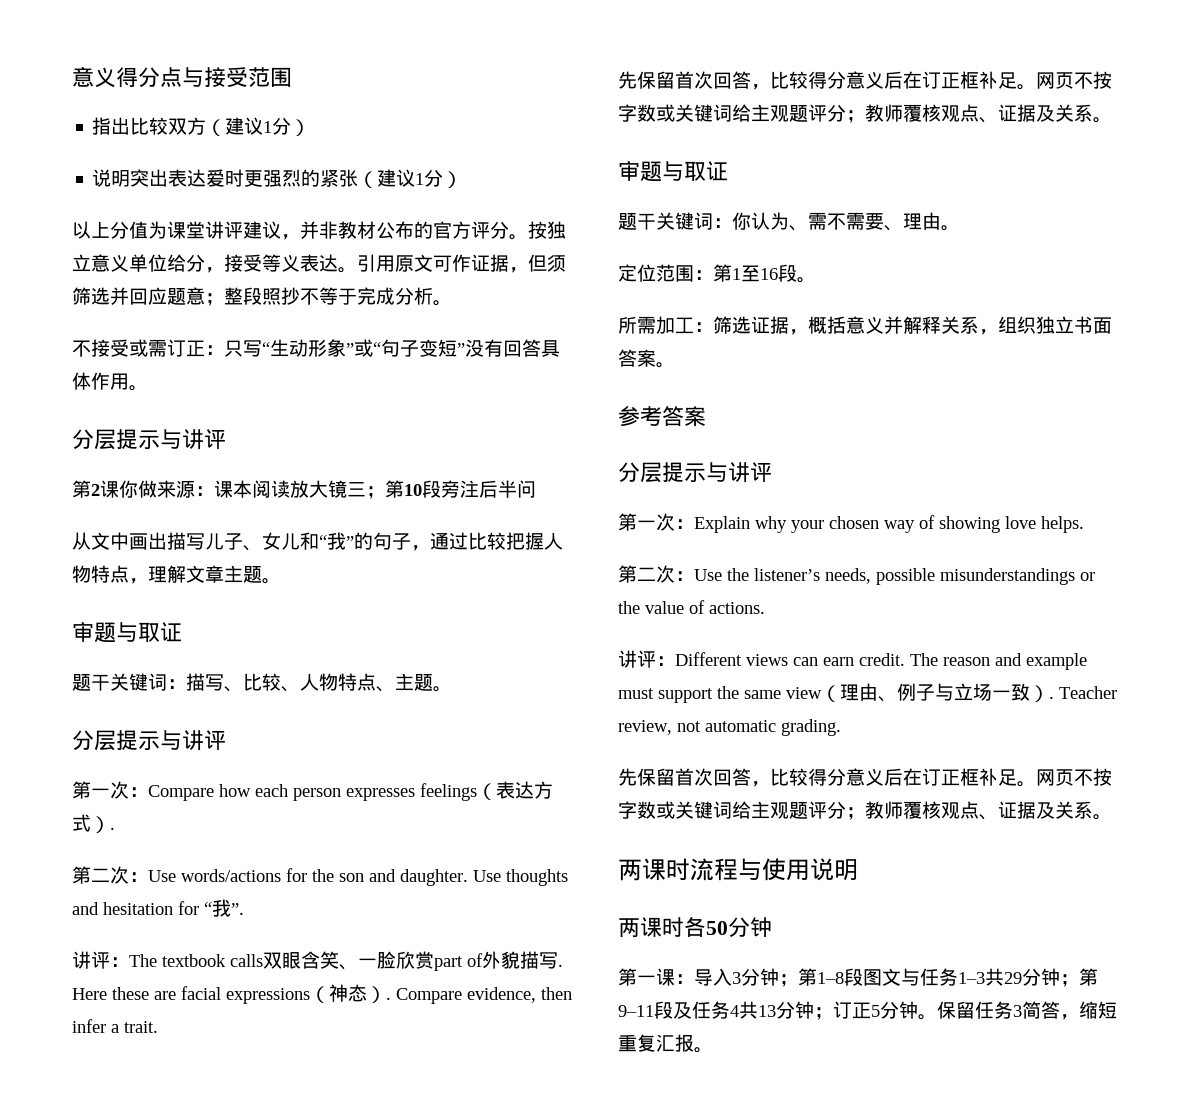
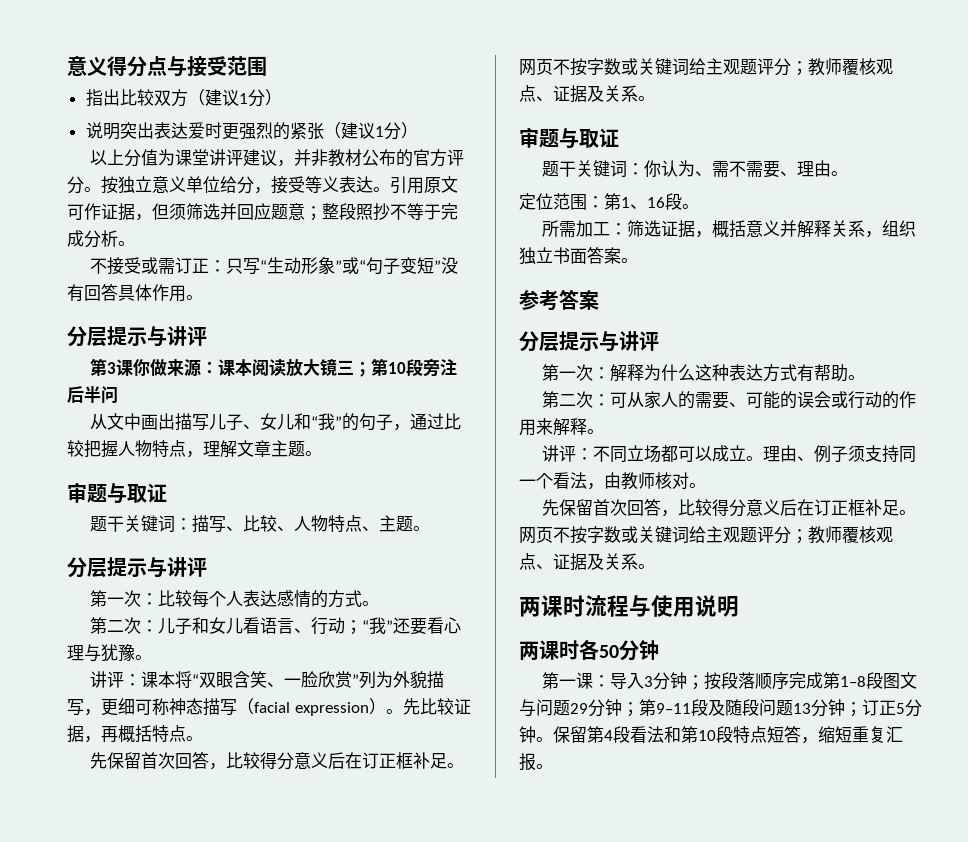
[91,484,100,496] 2 -> [106,362,116,374] 3
[148,781,553,801] [72,814,115,833] [72,866,568,886] [72,899,244,917] [72,951,263,969] Compare how each person expresses feelings（表达方式）. // 第二次：Use words/actions for the son and daughter. Use thoughts and hesitation for “我”. // 讲评：The textbook calls -> [157,590,379,608] [89,617,461,635] [67,644,152,662] [89,671,199,688] 比较每个人表达感情的方式。 // 第二次：儿子和女儿看语言、行动；“我”还要看心理与犹豫。 // 讲评：课本将“
[434,951,563,971] [72,984,572,1004] [72,1019,158,1033] part of外貌描写. Here these are facial expressions（神态）. Compare evidence, then infer a trait. -> [351,671,444,689] [67,698,471,716] [67,725,203,743] ”列为外貌描写，更细可称神态描写（facial expression）。先比较证据，再概括特点。
[741,265,760,282] 至 -> [630,204,647,209] 、
[694,515,1084,533] [618,565,1095,585] [618,600,765,614] [618,650,1087,670] [618,683,1117,703] [618,719,841,736] Explain why your chosen way of showing love helps. // 第二次：Use the listener’s needs, possible misunderstandings or the value of actions. // 讲评：Different views can earn credit. The reason and example must support the same view（理由、例子与立场一致）. Teacher review, not automatic grading. -> [609,364,865,382] [541,391,916,409] [519,418,604,436] [541,445,916,463] [519,472,706,490] 解释为什么这种表达方式有帮助。 // 第二次：可从家人的需要、可能的误会或行动的作用来解释。 // 讲评：不同立场都可以成立。理由、例子须支持同一个看法，由教师核对。
(798, 980) none -> [703,672,823,690] 按段落顺序完成
[920,968,1004,986] 任务1–3共 -> [536,699,570,716] 问题
[692,1001,758,1019] 任务4共 -> [725,699,793,716] 随段问题
[975,1001,1041,1019] 任务3简 -> [587,726,784,743] 第4段看法和第10段特点短

